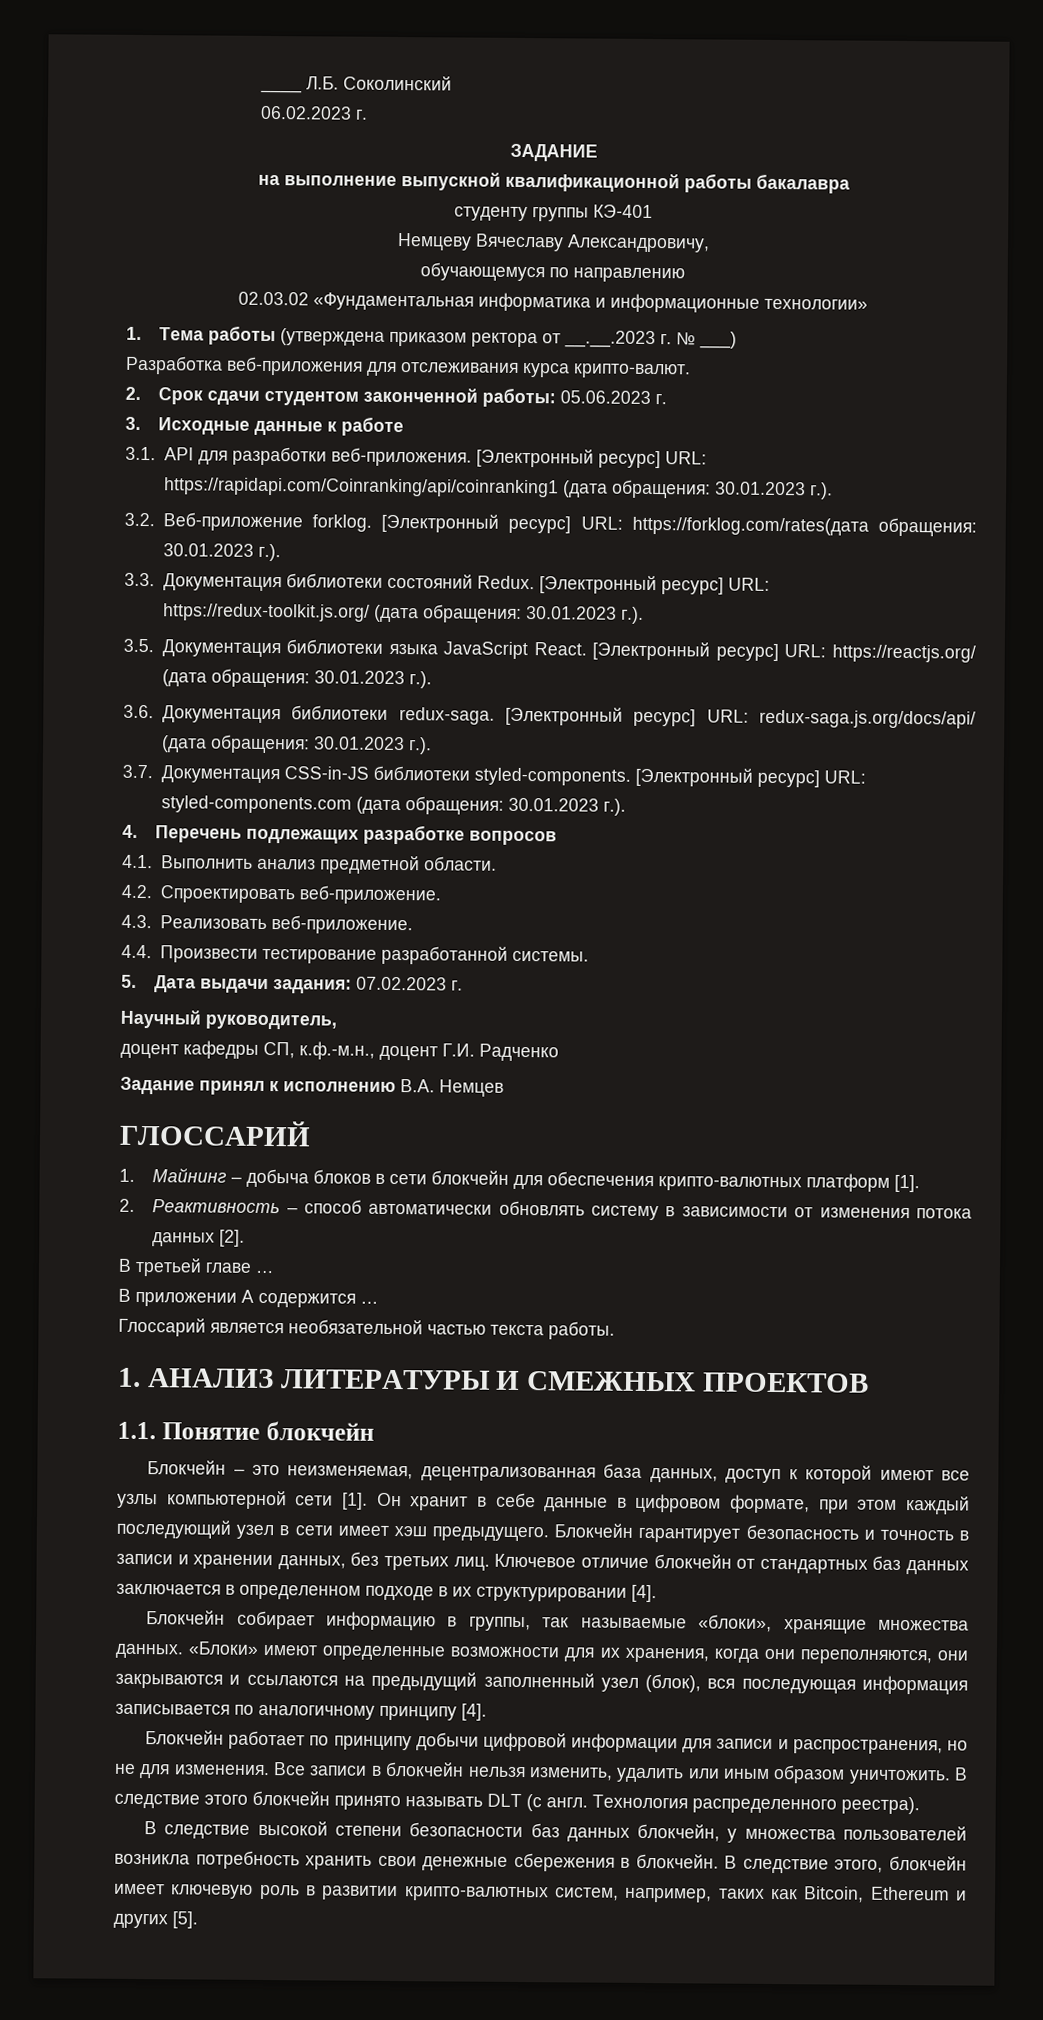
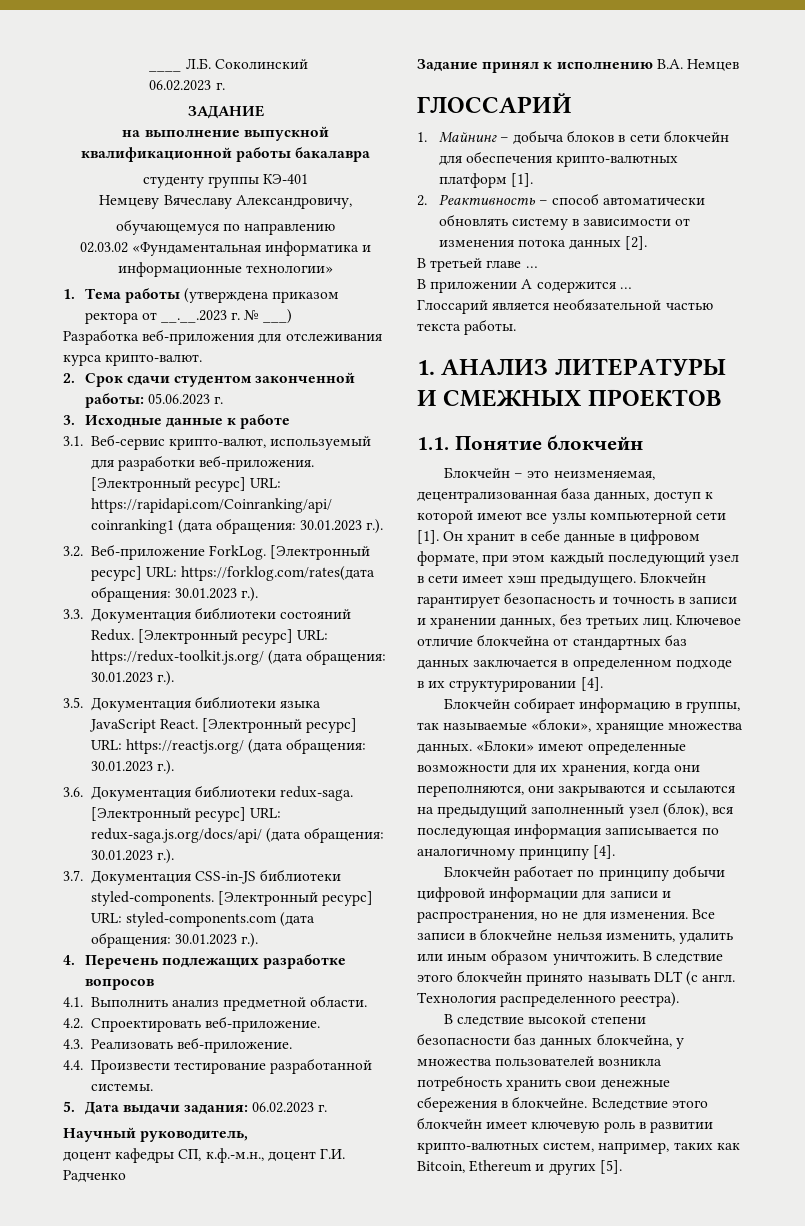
[163,447,194,461] API -> [90,434,372,450] Веб-сервис крипто-валют, используемый
[311,514,372,532] forklog. -> [208,545,266,560] ForkLog.
[356,976,448,991] 07.02.2023 -> [252,1102,315,1113] 06.02.2023
[653,1554,732,1569] блокчейн -> [477,634,551,646] блокчейна
[385,1761,465,1777] блокчейн -> [480,928,553,940] блокчейне
[637,1823,721,1842] блокчейн, -> [596,1033,672,1047] блокчейна,
[635,1853,884,1874] блокчейн. В следствие этого, -> [512,1096,708,1111] блокчейне. Вследствие этого

